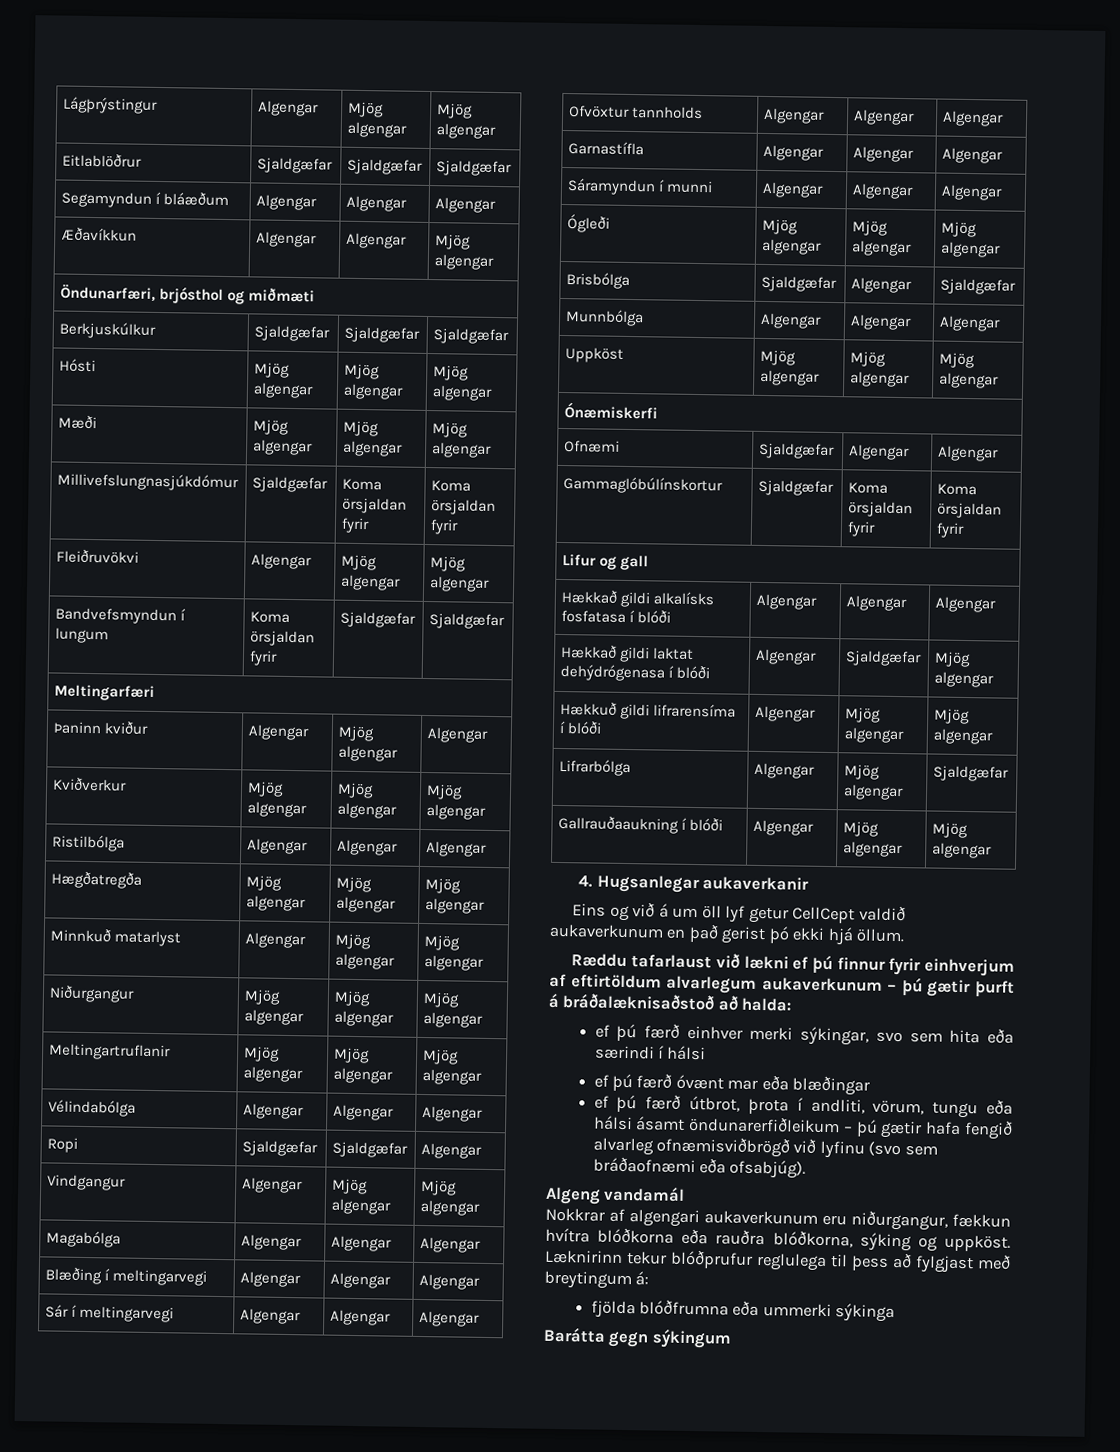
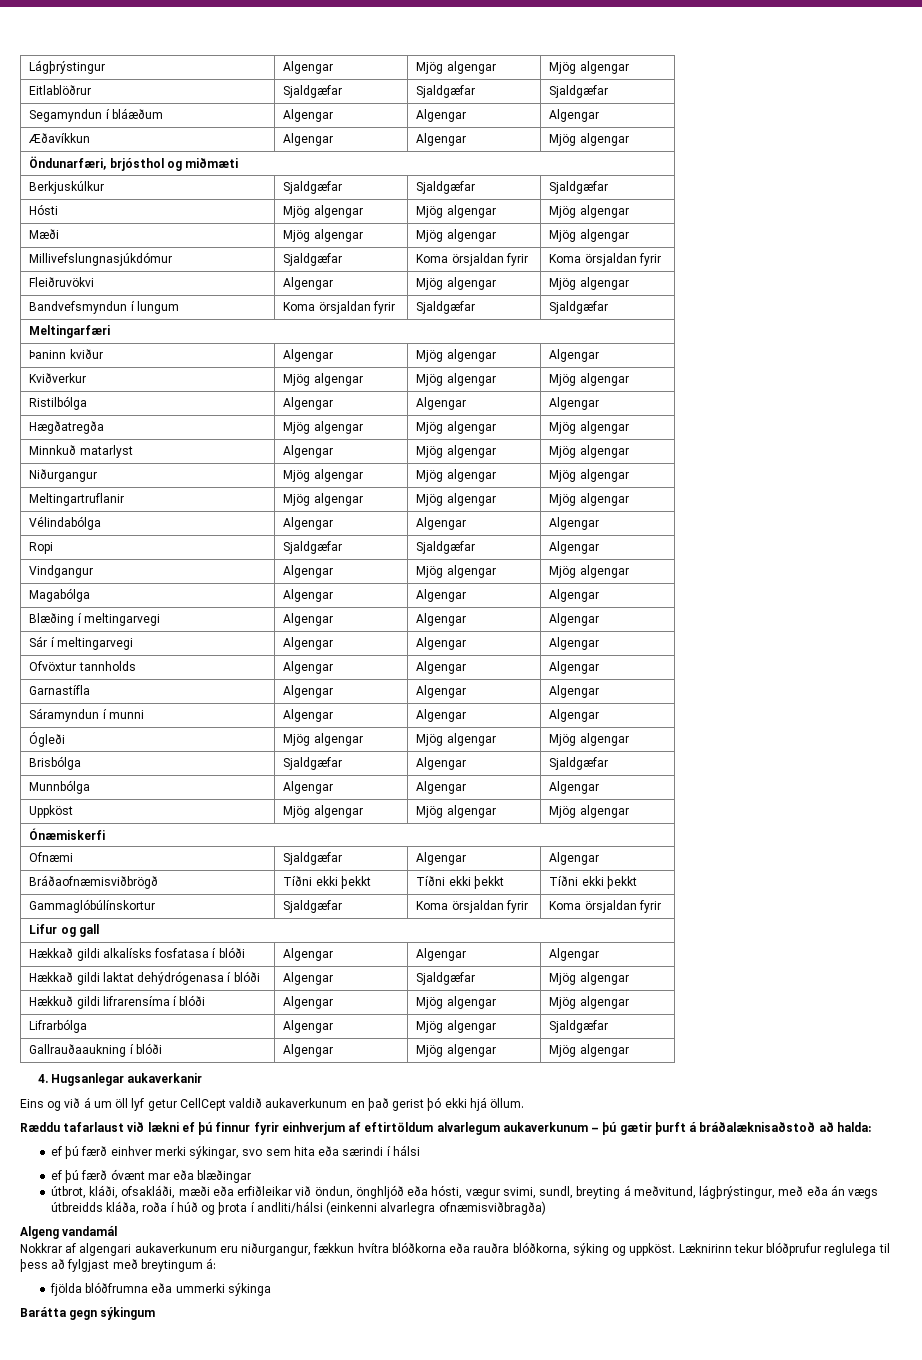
(1000, 453) none -> [29,875,159,889] [283,876,371,889] [416,876,504,889] [549,876,637,889] // Bráðaofnæmisviðbrögð | Tíðni ekki þekkt | Tíðni ekki þekkt | Tíðni ekki þekkt
[593,1094,1013,1119] [593,1115,1013,1140] [592,1136,938,1159] [592,1156,807,1179] ef þú færð útbrot, þrota í andliti, vörum, tungu eða hálsi ásamt öndunarerfiðleikum – þú gætir hafa fengið alvarleg ofnæmisviðbrögð við lyfinu (svo sem bráðaofnæmi eða ofsabjúg). -> [50,1185,879,1199] [50,1201,546,1215] útbrot, kláði, ofsakláði, mæði eða erfiðleikar við öndun, önghljóð eða hósti, vægur svimi, sundl, breyting á meðvitund, lágþrýstingur, með eða án vægs útbreidds kláða, roða í húð og þrota í andliti/hálsi (einkenni alvarlegra ofnæmisviðbragða)

